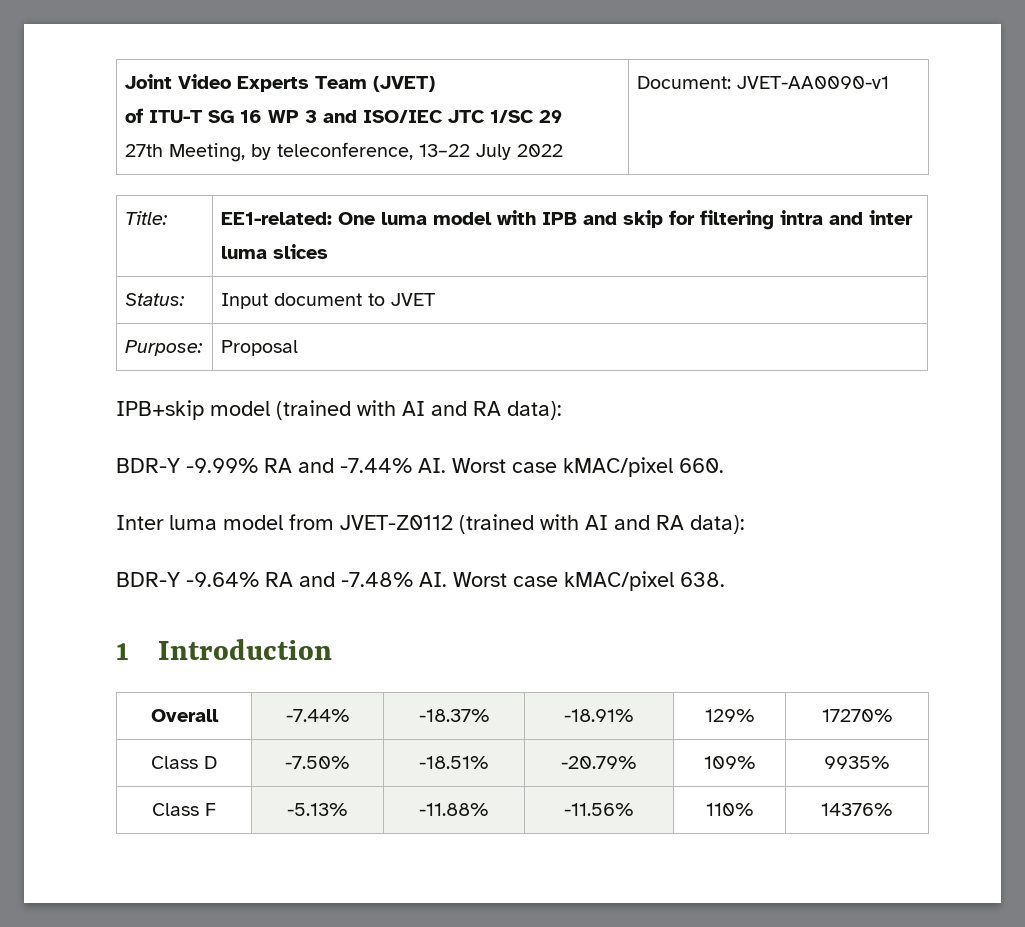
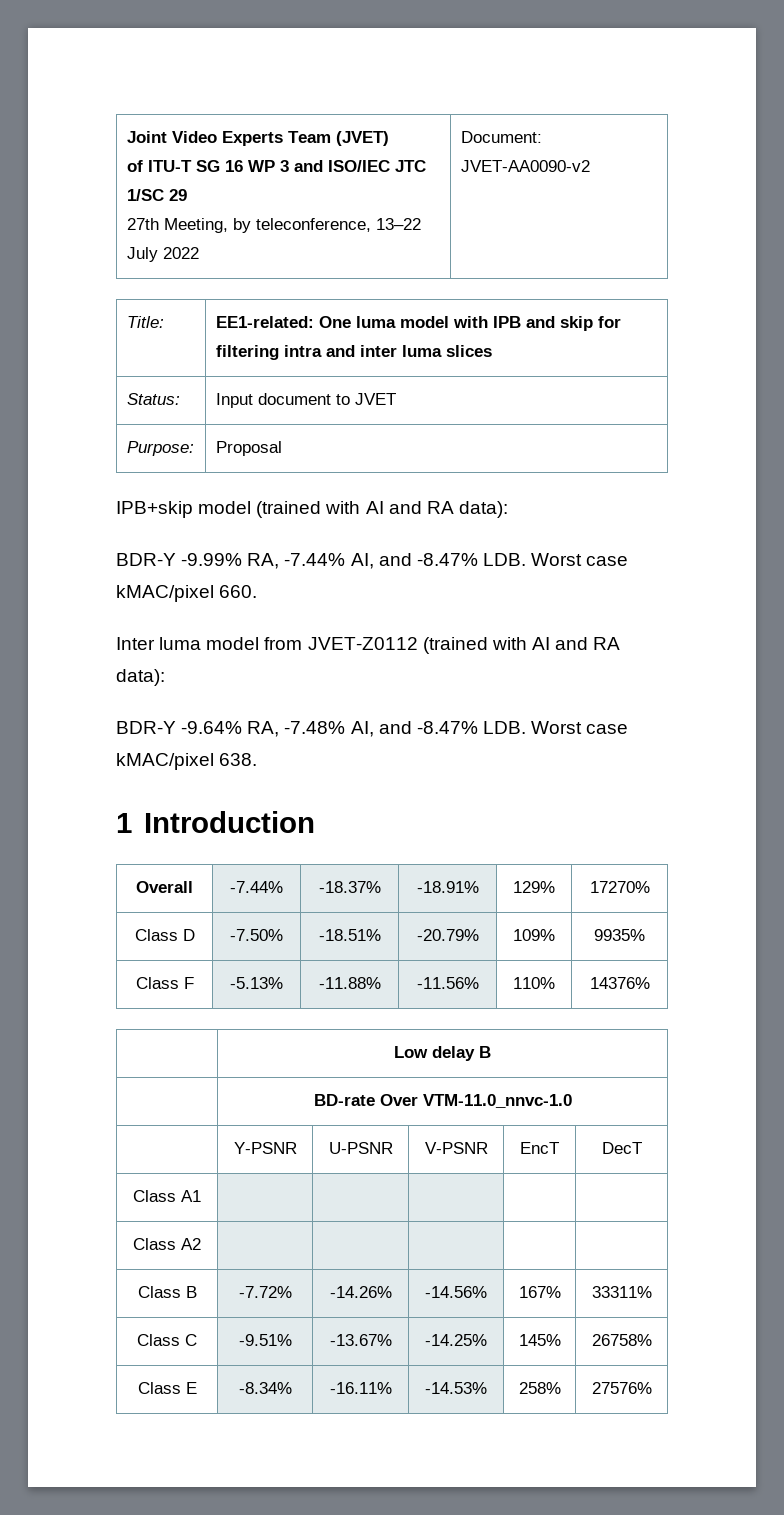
[737,76,890,89] JVET-AA0090-v1 -> [460,160,590,172] JVET-AA0090-v2
[264,458,446,473] RA and -7.44% AI. -> [247,553,526,569] RA, -7.44% AI, and -8.47% LDB.
[265,572,447,587] RA and -7.48% AI. -> [247,721,526,737] RA, -7.48% AI, and -8.47% LDB.
(893, 809) none -> [394,1046,491,1061] [313,1094,572,1108] [233,1142,297,1154] [328,1142,393,1154] [424,1142,488,1154] [520,1142,559,1154] [601,1142,642,1154] [133,1190,201,1202] [133,1238,201,1250] [137,1286,197,1298] [238,1286,292,1298] [329,1286,392,1298] [425,1286,487,1298] [518,1286,561,1298] [591,1286,652,1298] [137,1334,197,1346] [238,1334,292,1346] [329,1334,392,1346] [425,1334,487,1346] [518,1334,561,1346] [591,1334,652,1346] [137,1382,197,1394] [238,1382,292,1394] [329,1382,392,1394] [425,1382,487,1394] [518,1382,561,1394] [591,1382,652,1394] // | Low delay B // | BD-rate Over VTM-11.0_nnvc-1.0 // | Y-PSNR | U-PSNR | V-PSNR | EncT | DecT // Class A1 | | | | | // Class A2 | | | | | // Class B | -7.72% | -14.26% | -14.56% | 167% | 33311% // Class C | -9.51% | -13.67% | -14.25% | 145% | 26758% // Class E | -8.34% | -16.11% | -14.53% | 258% | 27576%

